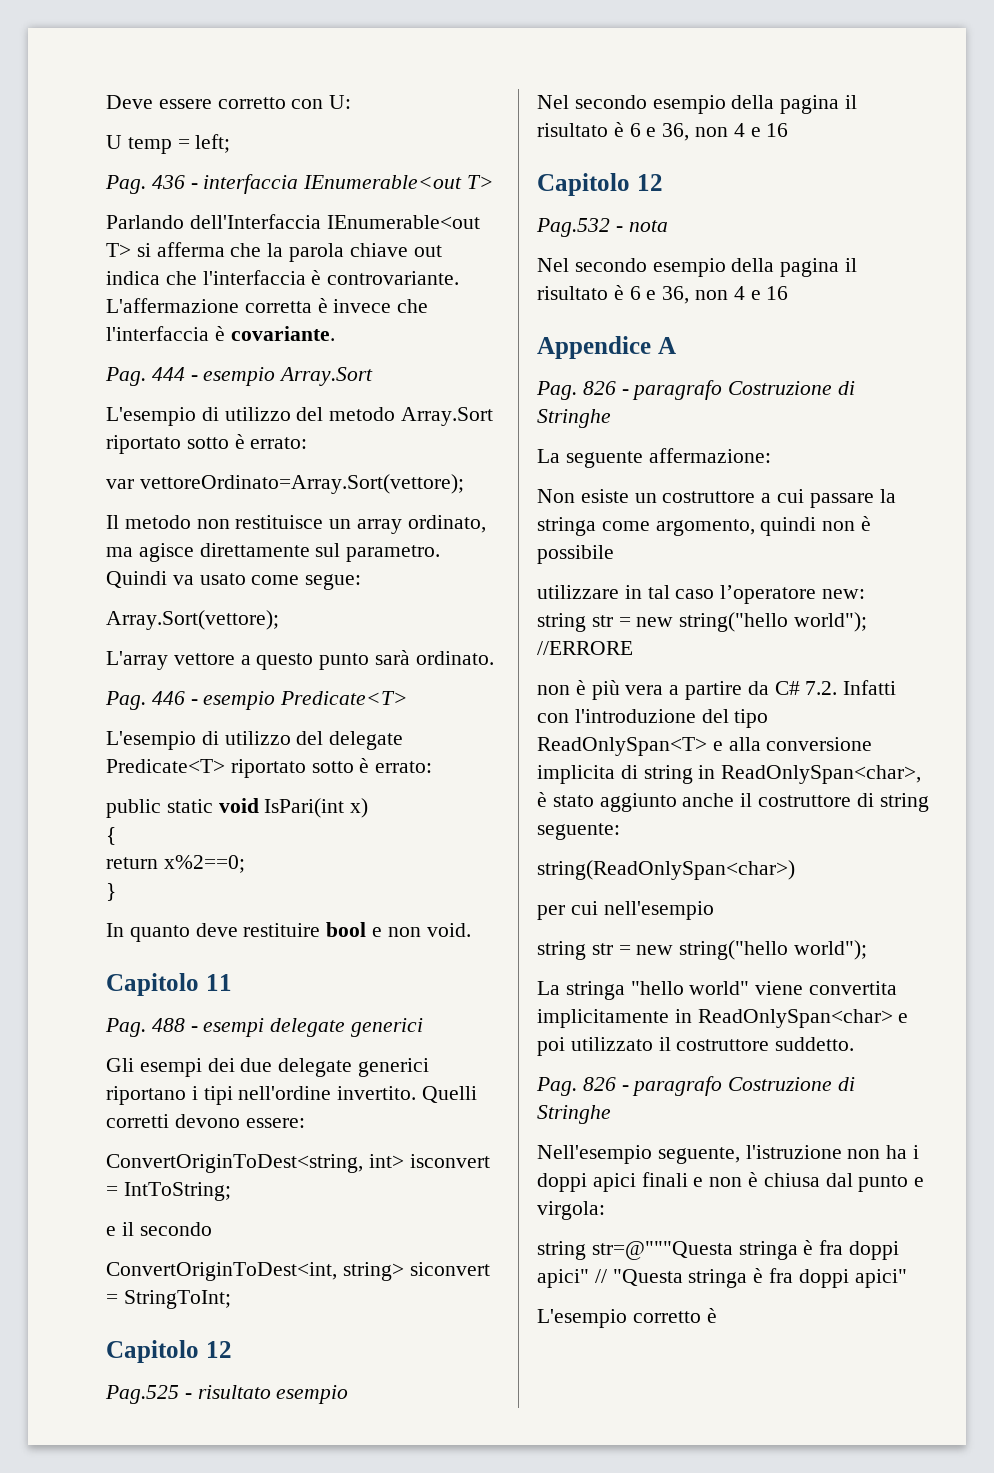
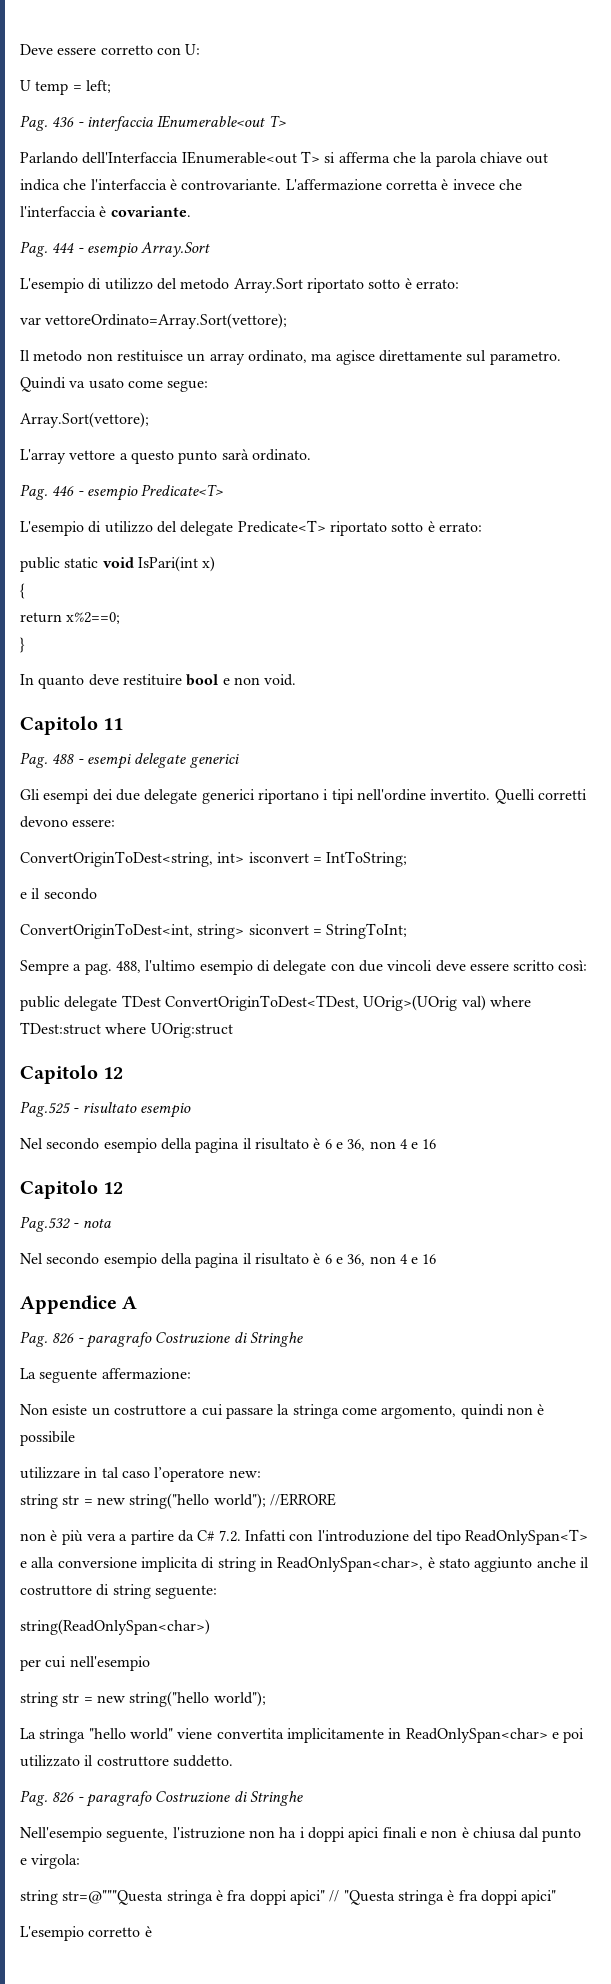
(231, 1299) none -> [20,960,588,975] [20,995,531,1011] [20,1022,233,1038] // Sempre a pag. 488, l'ultimo esempio di delegate con due vincoli deve essere scritto così: // public delegate TDest ConvertOriginToDest<TDest, UOrig>(UOrig val) where TDest:struct where UOrig:struct

